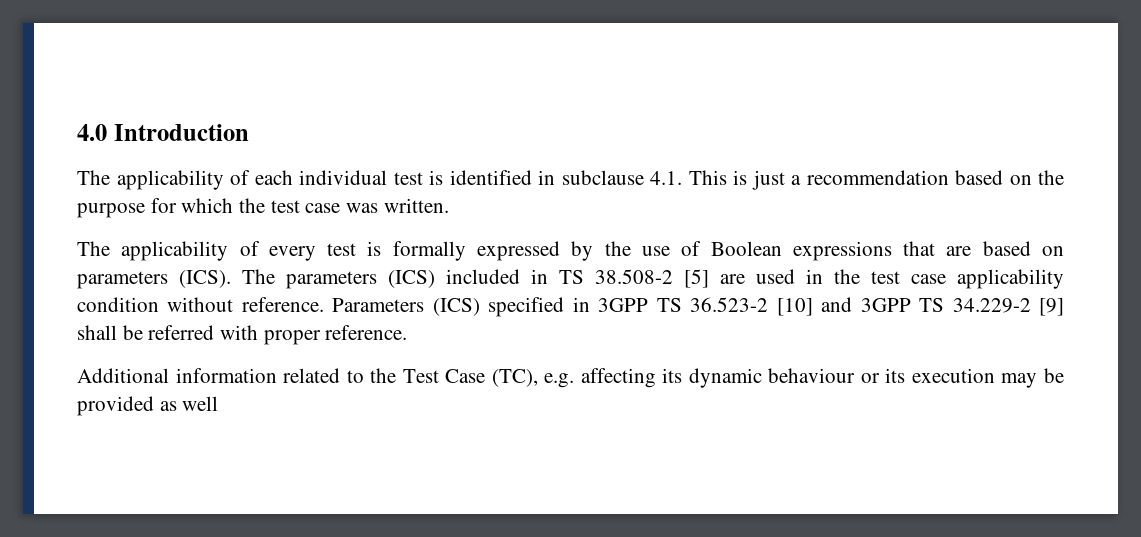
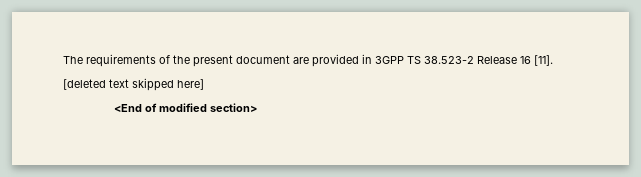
[77,124,249,141] [77,170,1064,190] [77,198,449,218] [77,241,1064,261] [77,269,1064,289] [77,297,1065,317] [77,325,408,345] [77,368,1064,388] [77,396,219,416] 4.0 Introduction // The applicability of each individual test is identified in subclause 4.1. This is just a recommendation based on the purpose for which the test case was written. // The applicability of every test is formally expressed by the use of Boolean expressions that are based on parameters (ICS). The parameters (ICS) included in TS 38.508-2 [5] are used in the test case applicability condition without reference. Parameters (ICS) specified in 3GPP TS 36.523-2 [10] and 3GPP TS 34.229-2 [9] shall be referred with proper reference. // Additional information related to the Test Case (TC), e.g. affecting its dynamic behaviour or its execution may be provided as well -> [63,54,553,67] [63,78,204,91] [114,103,258,112] The requirements of the present document are provided in 3GPP TS 38.523-2 Release 16 [11]. // [deleted text skipped here] // <End of modified section>

